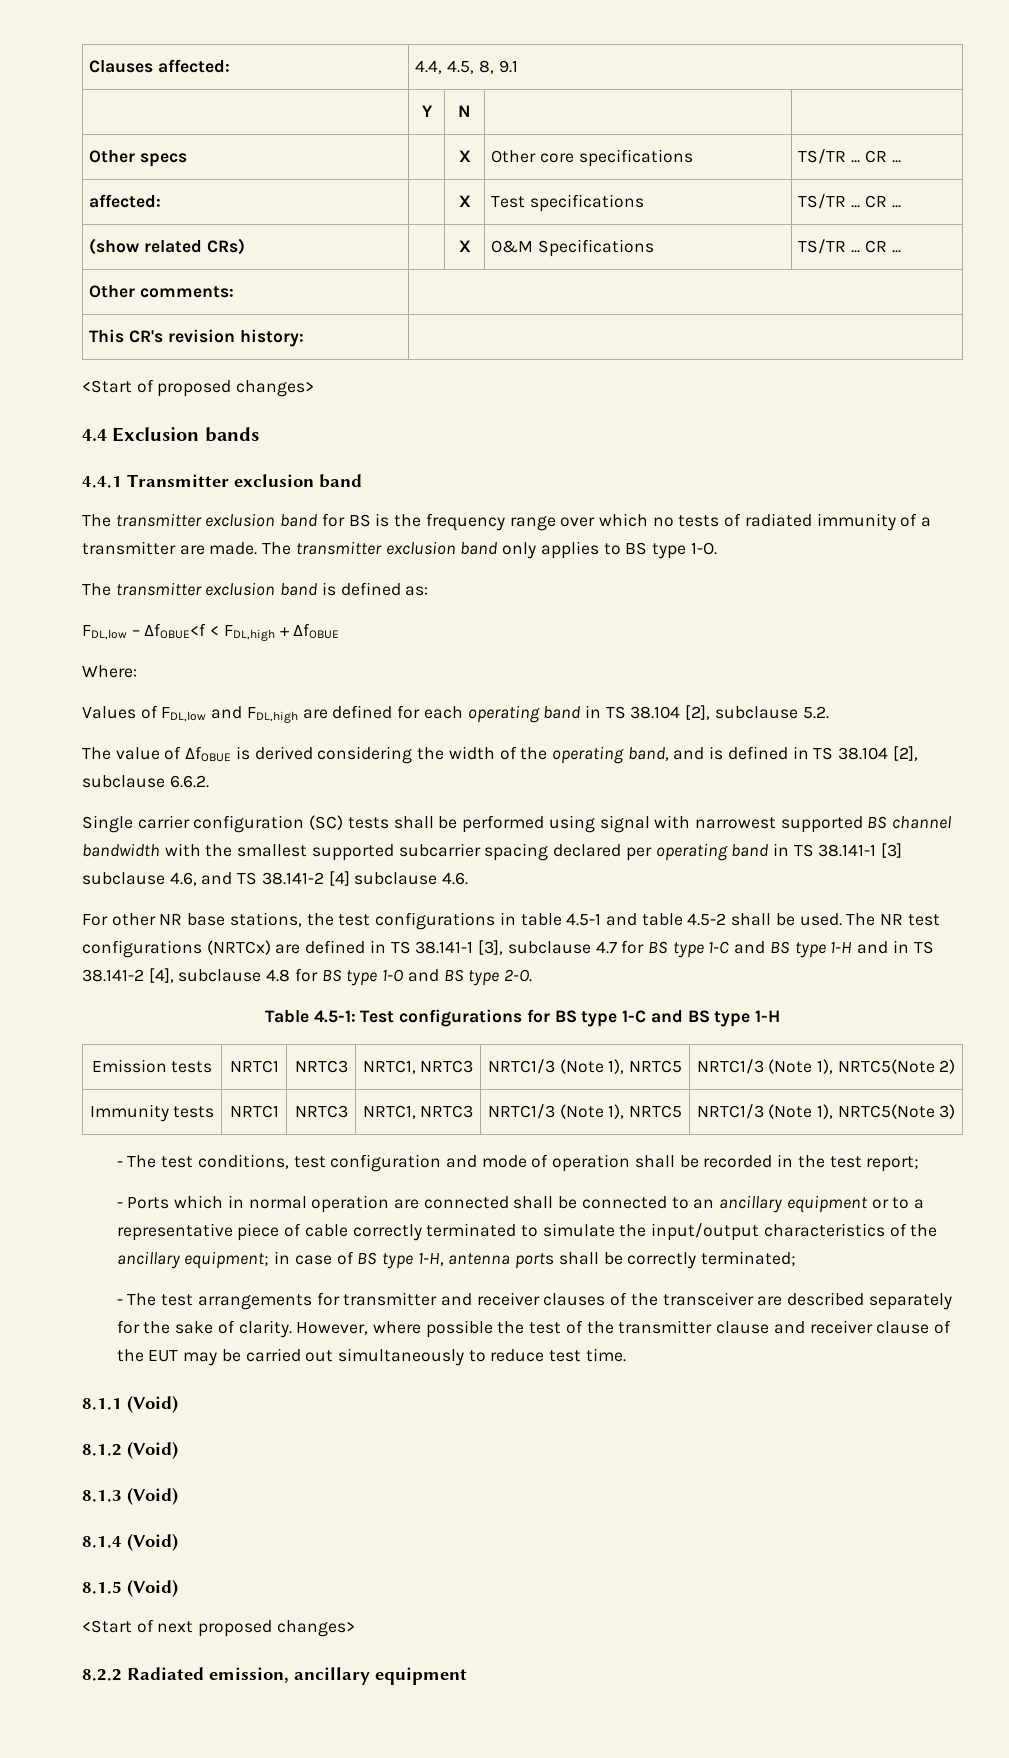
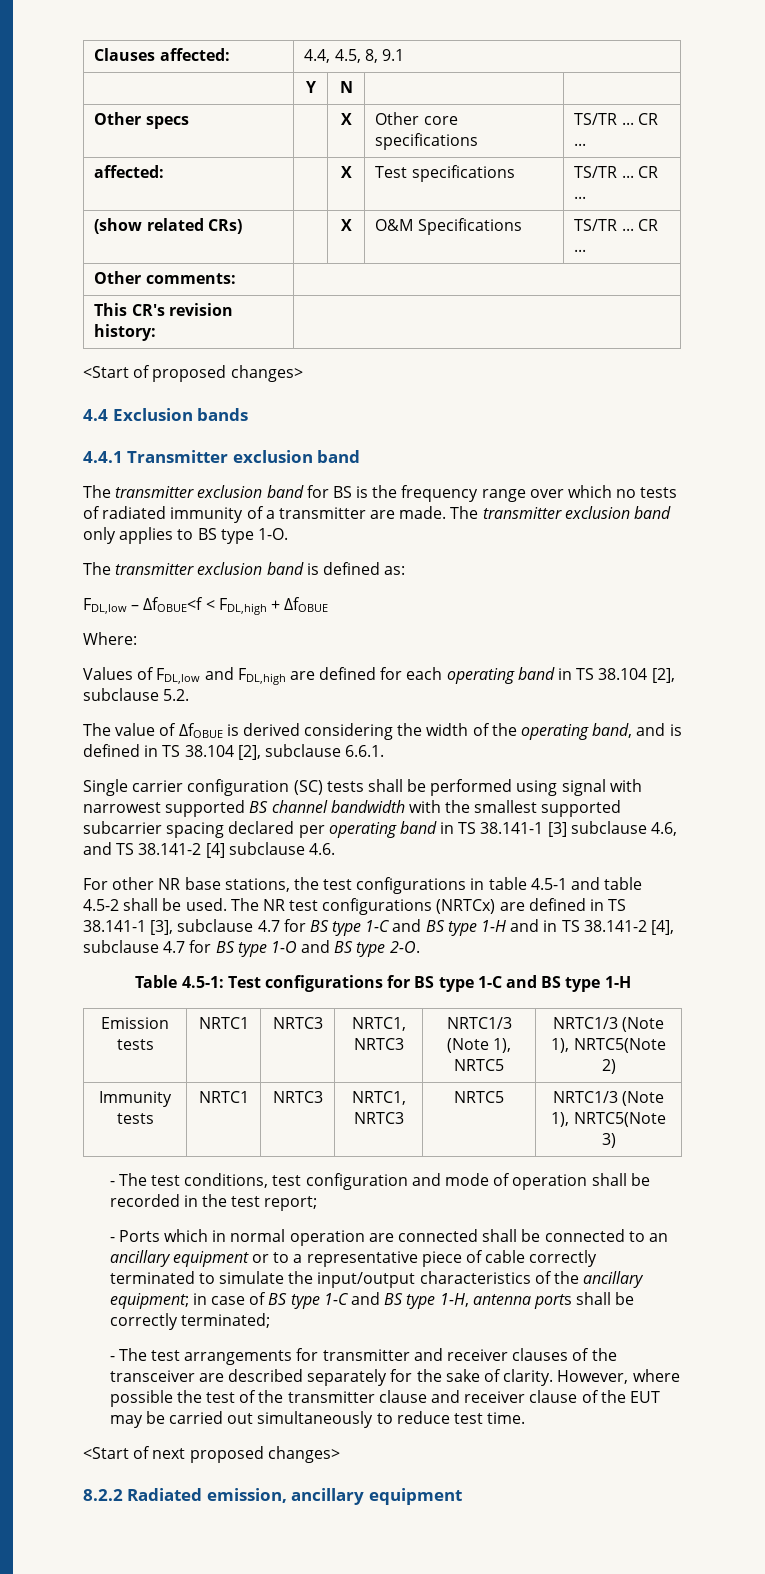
[169,775,209,788] 6.6.2. -> [345,745,385,757] 6.6.1.
[266,969,291,982] 4.8 -> [163,941,186,953] 4.7
[487,1104,625,1119] NRTC1/3 (Note 1), -> (404, 1118) none
(413, 1261) none -> [323,1292,436,1309] 1-C and BS type
[82,1395,178,1413] [82,1441,178,1459] [82,1487,178,1505] [82,1533,178,1551] [82,1579,178,1597] // 8.1.1 (Void) // 8.1.2 (Void) // 8.1.3 (Void) // 8.1.4 (Void) // 8.1.5 (Void) -> (526, 1418) none

